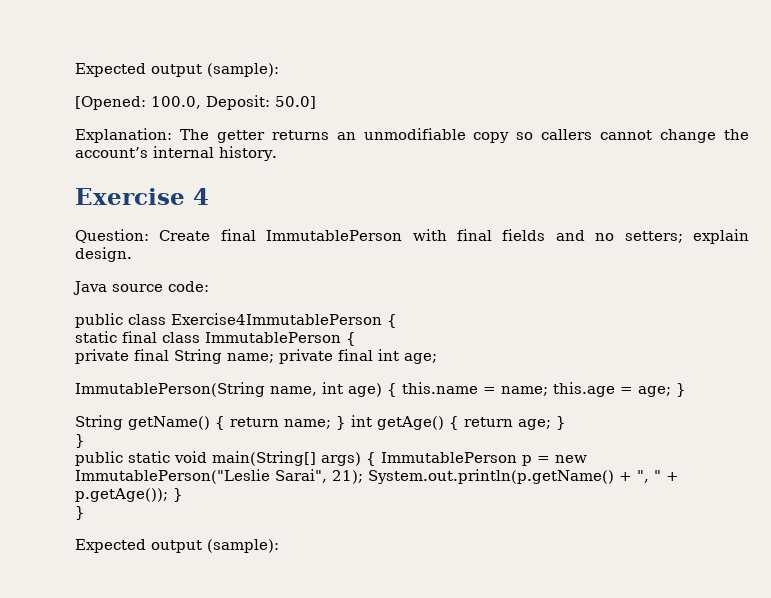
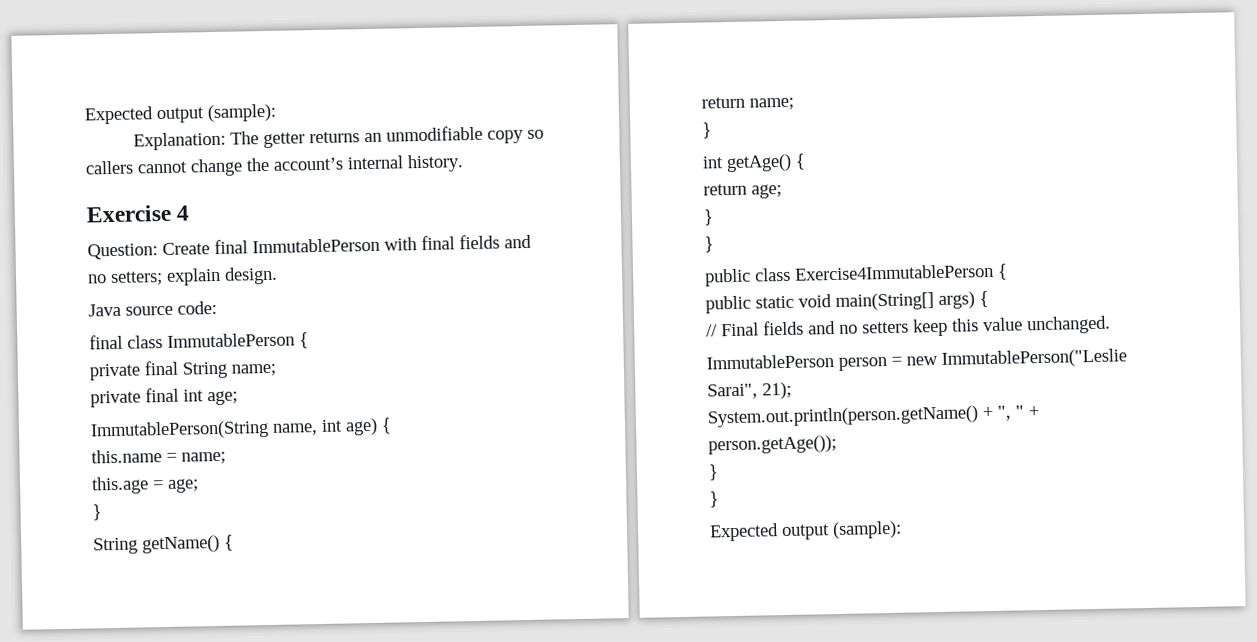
[75,63,279,77] [75,95,316,110] Expected output (sample): // [Opened: 100.0, Deposit: 50.0] -> [84,103,277,125] Expected output (sample):
[75,313,397,328] [75,331,117,343] public class Exercise4ImmutablePerson { // static -> (217, 307) none
(274, 358) none -> (276, 370) //
(397, 390) none -> (392, 425) //
(548, 391) none -> (226, 458) //
(671, 391) none -> (199, 485) //
(225, 423) none -> (234, 542) //
[336,416,346,430] } -> [702,122,712,139] // } //
(459, 423) none -> (806, 161) //
[556,416,566,430] [75,434,85,448] } // } -> [703,209,714,226] [704,236,714,253] [705,263,1008,287] // } // } // public class Exercise4ImmutablePerson {
[381,452,532,466] ImmutablePerson p -> [706,315,1111,337] [706,354,887,371] // // Final fields and no setters keep this value unchanged. // ImmutablePerson person
[368,469,614,484] System.out.println(p.getName() -> [707,405,979,428] // System.out.println(person.getName()
[75,488,168,502] p.getAge()); -> [708,434,837,455] person.getAge()); //

